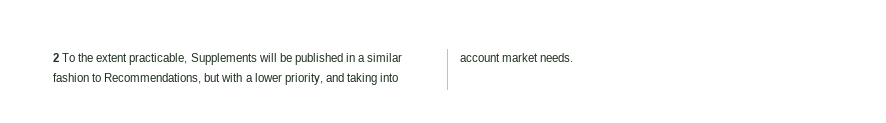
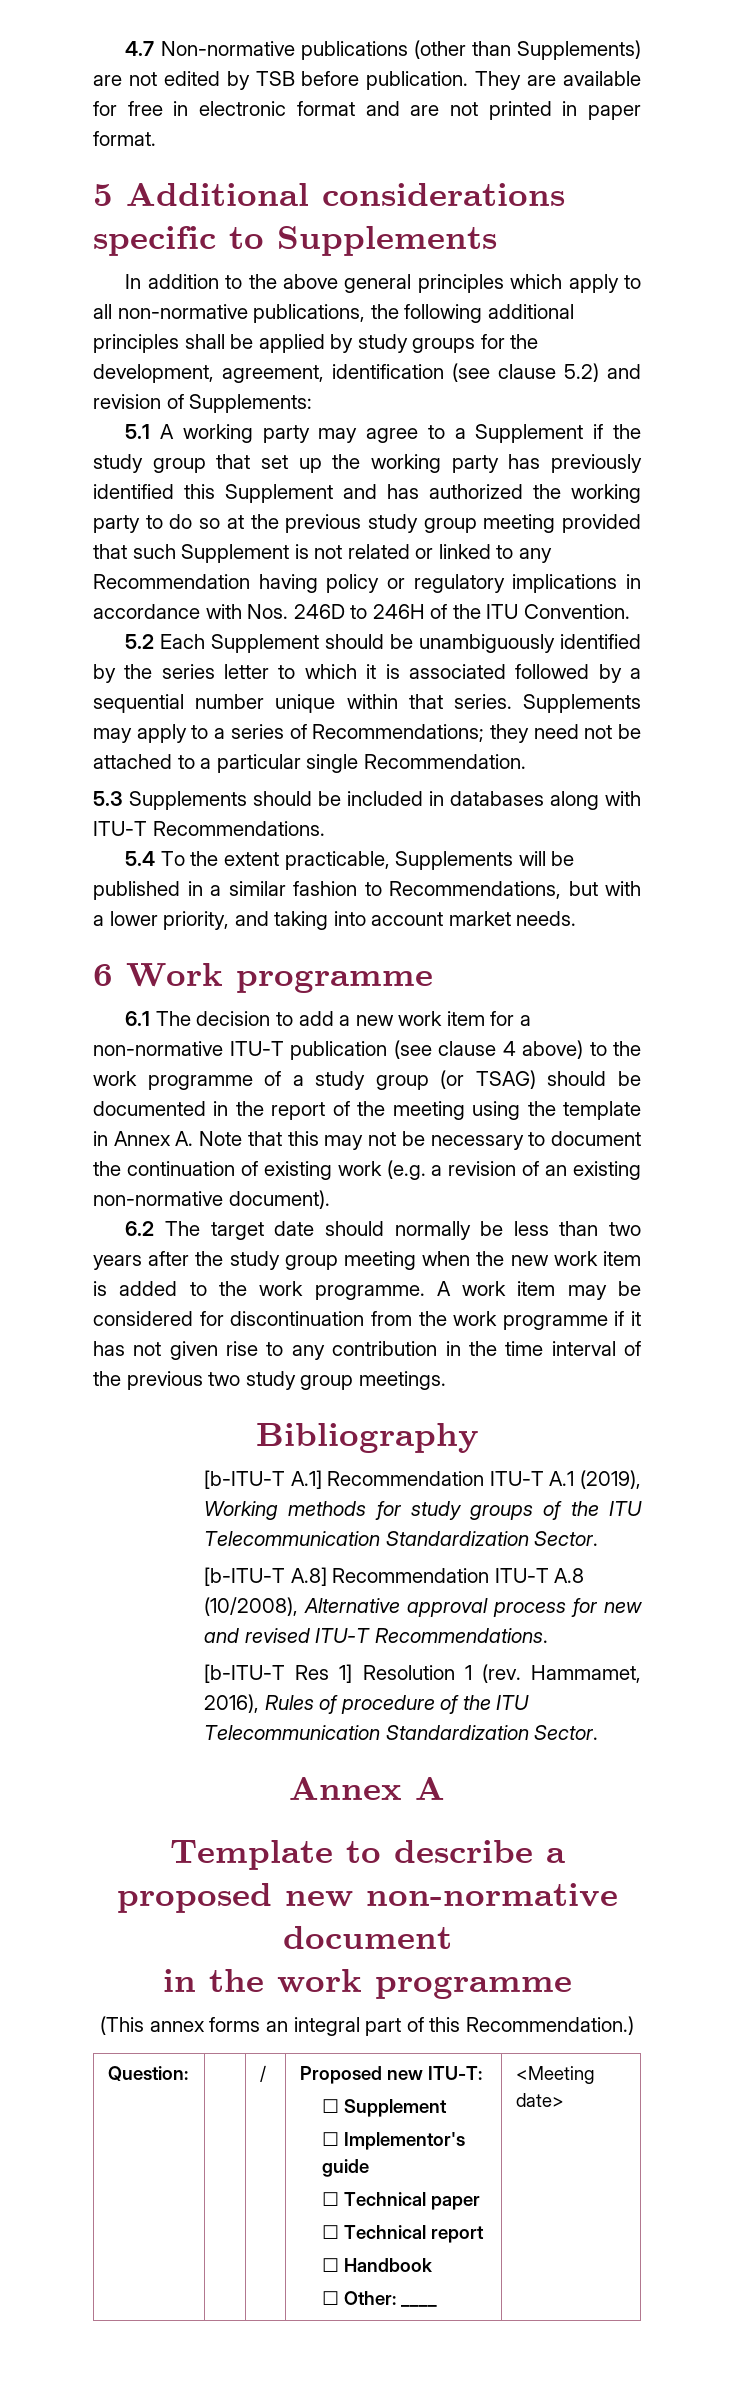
[53,53,59,62] 2 -> [125,40,641,60] [93,71,642,90] [93,101,641,120] [93,131,156,146] [93,183,565,206] [93,226,497,256] [125,274,641,293] [93,304,574,323] [93,334,539,353] [93,363,641,383] [93,394,313,413] [125,424,642,443] [93,454,642,473] [93,484,641,503] [93,514,641,533] [93,544,552,563] [93,574,641,593] [93,604,630,619] [125,634,641,653] [93,664,642,683] [93,694,641,713] [93,724,641,743] [93,754,526,773] [93,791,641,810] [93,821,325,836] [125,851,156,866] 4.7 Non-normative publications (other than Supplements) are not edited by TSB before publication. They are available for free in electronic format and are not printed in paper format. // 5 Additional considerations specific to Supplements // In addition to the above general principles which apply to all non-normative publications, the following additional principles shall be applied by study groups for the development, agreement, identification (see clause 5.2) and revision of Supplements: // 5.1 A working party may agree to a Supplement if the study group that set up the working party has previously identified this Supplement and has authorized the working party to do so at the previous study group meeting provided that such Supplement is not related or linked to any Recommendation having policy or regulatory implications in accordance with Nos. 246D to 246H of the ITU Convention. // 5.2 Each Supplement should be unambiguously identified by the series letter to which it is associated followed by a sequential number unique within that series. Supplements may apply to a series of Recommendations; they need not be attached to a particular single Recommendation. // 5.3 Supplements should be included in databases along with ITU-T Recommendations. // 5.4
(574, 57) none -> [93,963,433,993] [125,1011,531,1026] [93,1040,641,1060] [93,1070,641,1090] [93,1101,642,1120] [93,1131,642,1150] [93,1160,641,1180] [93,1190,330,1209] [125,1221,642,1240] [93,1251,641,1270] [93,1281,641,1300] [93,1311,641,1330] [93,1341,642,1360] [93,1371,446,1390] [255,1423,479,1453] [204,1470,641,1489] [204,1501,642,1520] [204,1531,599,1546] [204,1567,585,1586] [204,1597,643,1617] [204,1628,548,1643] [204,1664,642,1683] [204,1694,530,1714] [204,1725,599,1740] [289,1777,445,1800] [169,1840,565,1870] [116,1883,618,1913] [282,1926,452,1949] [162,1969,572,1999] [100,2016,634,2036] [108,2066,189,2081] [260,2065,267,2082] [300,2066,483,2084] [322,2099,448,2117] [322,2132,466,2150] [322,2159,370,2177] [322,2192,481,2210] [322,2225,485,2243] [322,2258,433,2272] [322,2291,397,2305] [401,2305,438,2307] [516,2066,595,2084] [516,2093,565,2107] // 6 Work programme // 6.1 The decision to add a new work item for a non-normative ITU-T publication (see clause 4 above) to the work programme of a study group (or TSAG) should be documented in the report of the meeting using the template in Annex A. Note that this may not be necessary to document the continuation of existing work (e.g. a revision of an existing non-normative document). // 6.2 The target date should normally be less than two years after the study group meeting when the new work item is added to the work programme. A work item may be considered for discontinuation from the work programme if it has not given rise to any contribution in the time interval of the previous two study group meetings. // Bibliography // [b-ITU-T A.1] Recommendation ITU-T A.1 (2019), Working methods for study groups of the ITU Telecommunication Standardization Sector. // [b-ITU-T A.8] Recommendation ITU-T A.8 (10/2008), Alternative approval process for new and revised ITU-T Recommendations. // [b-ITU-T Res 1] Resolution 1 (rev. Hammamet, 2016), Rules of procedure of the ITU Telecommunication Standardization Sector. // Annex A // Template to describe a proposed new non-normative document // in the work programme // (This annex forms an integral part of this Recommendation.) // Question: | | / | Proposed new ITU-T: // ☐ Supplement // ☐ Implementor's guide // ☐ Technical paper // ☐ Technical report // ☐ Handbook // ☐ Other: ____ | <Meeting date>

